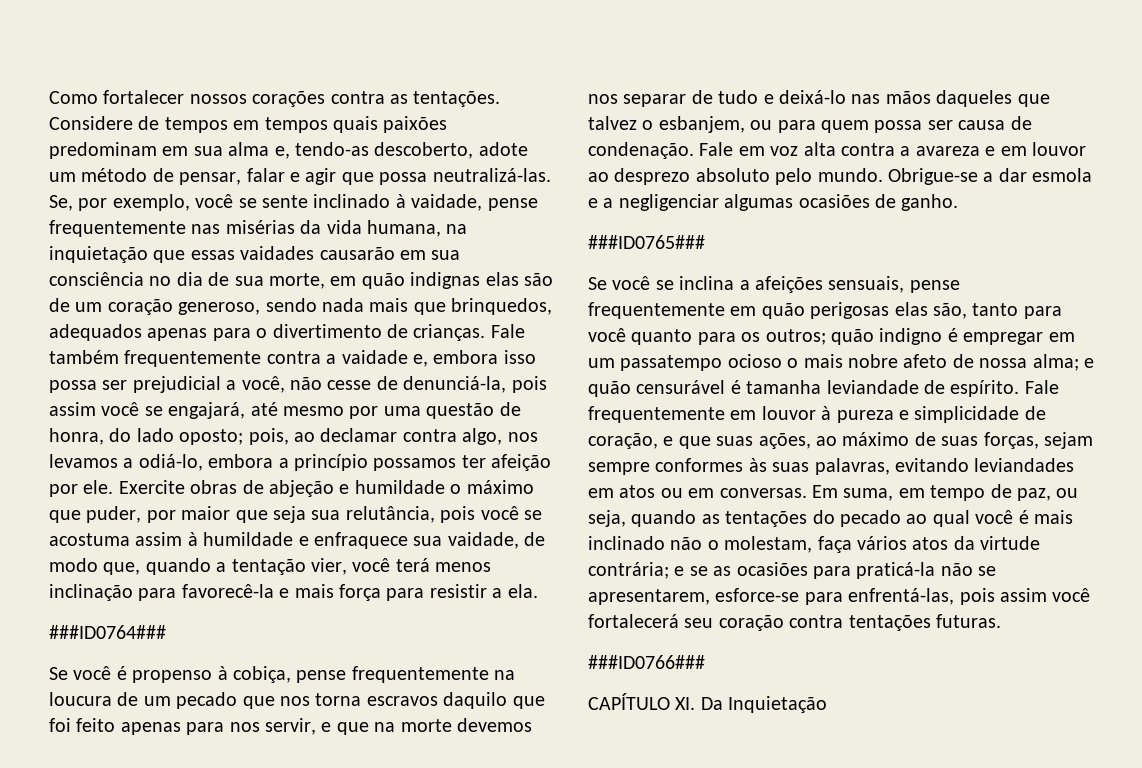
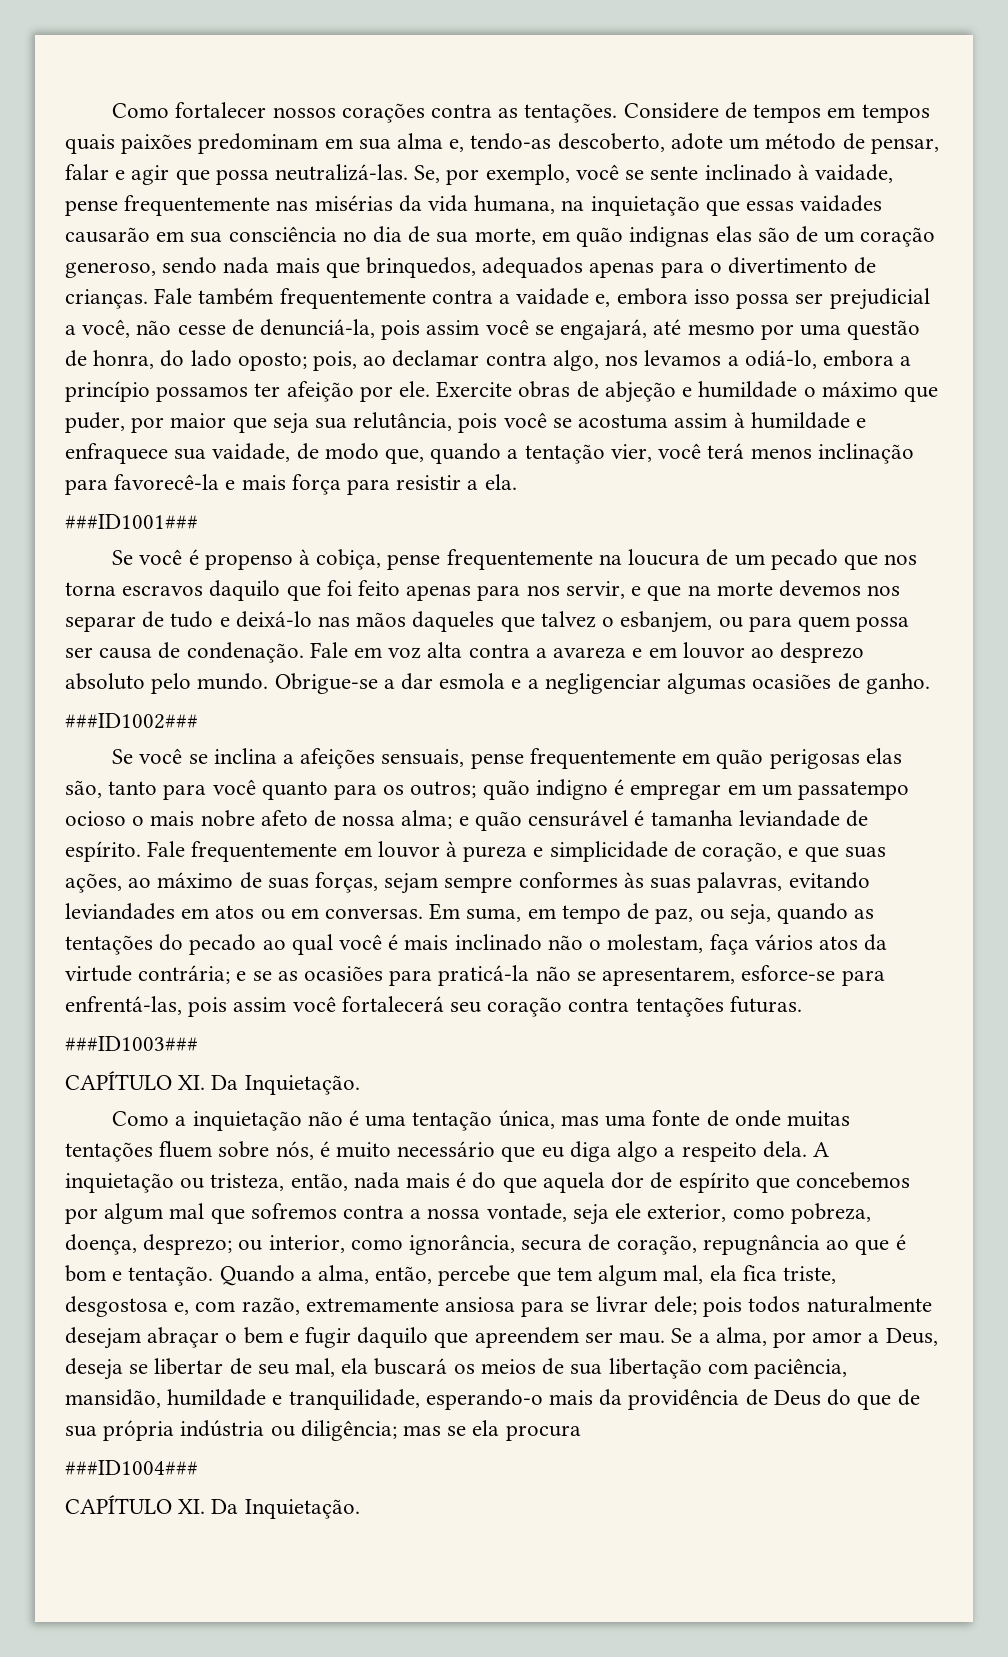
[49,625,166,639] ###ID0764### -> [65,514,198,529] ###ID1001###
[588,235,705,249] ###ID0765### -> [65,713,198,729] ###ID1002###
[588,655,705,669] [588,693,828,713] ###ID0766### // CAPÍTULO XI. Da Inquietação -> [65,1036,198,1051] [65,1071,360,1095] [112,1110,850,1131] [65,1141,829,1162] [65,1172,910,1193] [65,1203,871,1225] [65,1234,906,1255] [65,1265,836,1286] [65,1296,932,1317] [65,1327,938,1349] [65,1358,847,1380] [65,1389,920,1410] [65,1420,581,1441] [65,1460,198,1475] [65,1495,360,1519] ###ID1003### // CAPÍTULO XI. Da Inquietação. // Como a inquietação não é uma tentação única, mas uma fonte de onde muitas tentações fluem sobre nós, é muito necessário que eu diga algo a respeito dela. A inquietação ou tristeza, então, nada mais é do que aquela dor de espírito que concebemos por algum mal que sofremos contra a nossa vontade, seja ele exterior, como pobreza, doença, desprezo; ou interior, como ignorância, secura de coração, repugnância ao que é bom e tentação. Quando a alma, então, percebe que tem algum mal, ela fica triste, desgostosa e, com razão, extremamente ansiosa para se livrar dele; pois todos naturalmente desejam abraçar o bem e fugir daquilo que apreendem ser mau. Se a alma, por amor a Deus, deseja se libertar de seu mal, ela buscará os meios de sua libertação com paciência, mansidão, humildade e tranquilidade, esperando-o mais da providência de Deus do que de sua própria indústria ou diligência; mas se ela procura // ###ID1004### // CAPÍTULO XI. Da Inquietação.

